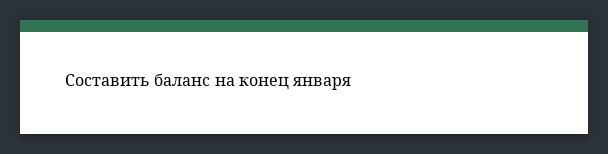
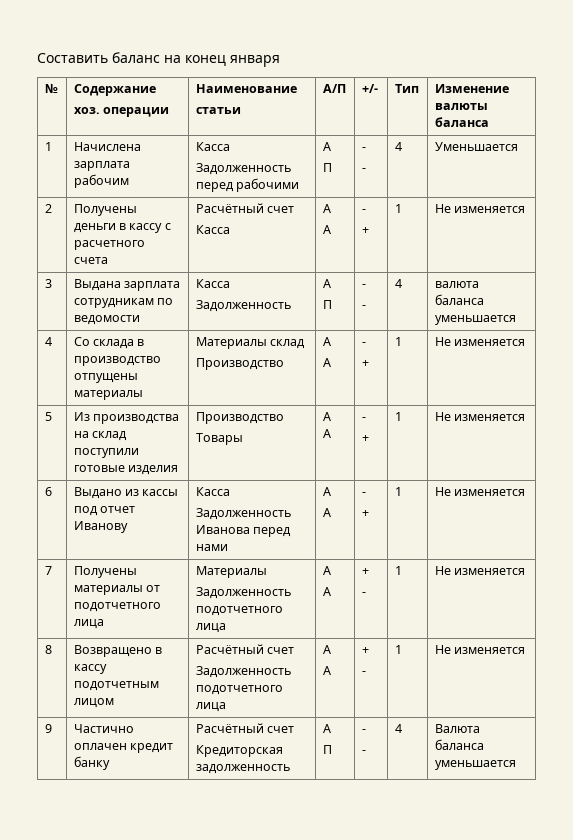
(352, 83) none -> [44,84,58,93] [73,84,156,96] [73,107,170,117] [195,84,297,93] [195,107,241,114] [322,84,346,93] [361,84,378,93] [394,84,419,93] [434,84,509,93] [434,103,488,110] [434,117,489,127] [44,142,52,151] [73,142,141,151] [73,161,130,171] [73,174,129,188] [195,142,230,151] [195,163,291,175] [195,178,300,192] [322,142,331,151] [322,163,332,172] [361,147,366,151] [361,168,366,172] [394,142,402,151] [434,142,518,151] [44,204,52,213] [73,204,137,216] [73,223,171,233] [73,240,145,250] [73,257,108,264] [195,203,295,213] [195,225,230,234] [322,204,331,213] [322,225,331,234] [361,209,366,213] [361,227,369,234] [394,204,402,213] [434,204,526,213] [44,279,52,288] [73,279,181,291] [73,298,174,308] [73,315,140,325] [195,279,230,288] [195,300,291,312] [322,279,331,288] [322,300,332,309] [361,284,366,288] [361,305,366,309] [394,279,402,288] [434,281,479,288] [434,294,484,305] [434,315,516,325] [44,337,52,346] [73,337,145,349] [73,356,161,366] [73,373,138,383] [73,390,143,400] [195,337,306,349] [195,358,284,370] [322,337,331,346] [322,358,331,367] [361,342,366,346] [361,360,369,367] [394,337,402,346] [434,337,526,346] [44,412,52,421] [73,412,180,424] [73,431,128,441] [73,448,139,458] [73,465,179,475] [195,412,284,424] [195,433,243,445] [322,412,331,421] [322,429,331,438] [361,417,366,421] [361,435,369,442] [394,412,402,421] [434,412,526,421] [44,487,52,496] [73,487,179,499] [73,506,136,516] [73,521,128,533] [195,487,230,496] [195,508,291,520] [195,525,292,537] [195,544,228,551] [322,487,331,496] [322,508,331,517] [361,492,366,496] [361,510,369,517] [394,487,402,496] [434,487,526,496] [44,566,52,575] [73,566,137,578] [73,585,161,595] [73,602,161,612] [73,619,104,629] [195,566,267,578] [195,587,291,599] [195,606,283,616] [195,623,226,633] [322,566,331,575] [322,587,331,596] [361,568,369,575] [361,592,366,596] [394,566,402,575] [434,566,526,575] [44,645,52,654] [73,645,163,657] [73,664,107,674] [73,681,159,691] [73,698,114,708] [195,644,295,654] [195,666,291,678] [195,685,283,695] [195,702,226,712] [322,645,331,654] [322,666,331,675] [361,647,369,654] [361,671,366,675] [394,645,402,654] [434,645,526,654] [44,724,52,733] [73,724,134,733] [73,743,174,753] [73,756,110,770] [195,723,295,733] [195,745,283,757] [195,764,290,774] [322,724,331,733] [322,745,332,754] [361,729,366,733] [361,750,366,754] [394,724,402,733] [434,724,480,733] [434,739,484,750] [434,760,516,770] // № | Содержание // хоз. операции | Наименование // статьи | А/П | +/- | Тип | Изменение валюты баланса // 1 | Начислена зарплата рабочим | Касса // Задолженность перед рабочими | А // П | - // - | 4 | Уменьшается // 2 | Получены деньги в кассу с расчетного счета | Расчётный счет // Касса | А // А | - // + | 1 | Не изменяется // 3 | Выдана зарплата сотрудникам по ведомости | Касса // Задолженность | А // П | - // - | 4 | валюта баланса уменьшается // 4 | Со склада в производство отпущены материалы | Материалы склад // Производство | А // А | - // + | 1 | Не изменяется // 5 | Из производства на склад поступили готовые изделия | Производство // Товары | А // А | - // + | 1 | Не изменяется // 6 | Выдано из кассы под отчет Иванову | Касса // Задолженность Иванова перед нами | А // А | - // + | 1 | Не изменяется // 7 | Получены материалы от подотчетного лица | Материалы // Задолженность подотчетного лица | А // А | + // - | 1 | Не изменяется // 8 | Возвращено в кассу подотчетным лицом | Расчётный счет // Задолженность подотчетного лица | А // А | + // - | 1 | Не изменяется // 9 | Частично оплачен кредит банку | Расчётный счет // Кредиторская задолженность | А // П | - // - | 4 | Валюта баланса уменьшается

